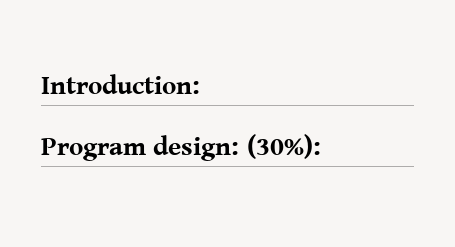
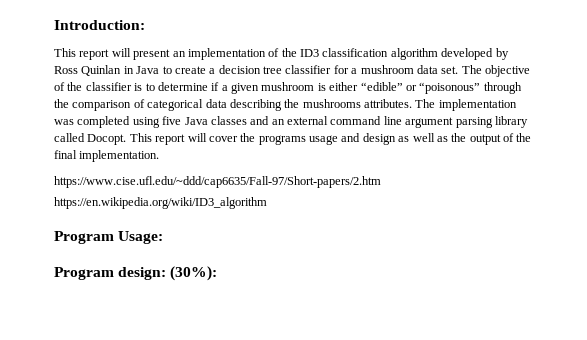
(200, 84) none -> [54,48,509,60] [54,65,530,77] [54,82,522,94] [54,99,517,111] [54,116,528,128] [54,133,532,145] [54,150,160,162] [54,176,381,188] [54,197,267,209] [54,231,164,244] // This report will present an implementation of the ID3 classification algorithm developed by Ross Quinlan in Java to create a decision tree classifier for a mushroom data set. The objective of the classifier is to determine if a given mushroom is either “edible” or “poisonous” through the comparison of categorical data describing the mushrooms attributes. The implementation was completed using five Java classes and an external command line argument parsing library called Docopt. This report will cover the programs usage and design as well as the output of the final implementation. // https://www.cise.ufl.edu/~ddd/cap6635/Fall-97/Short-papers/2.htm // https://en.wikipedia.org/wiki/ID3_algorithm // Program Usage:

